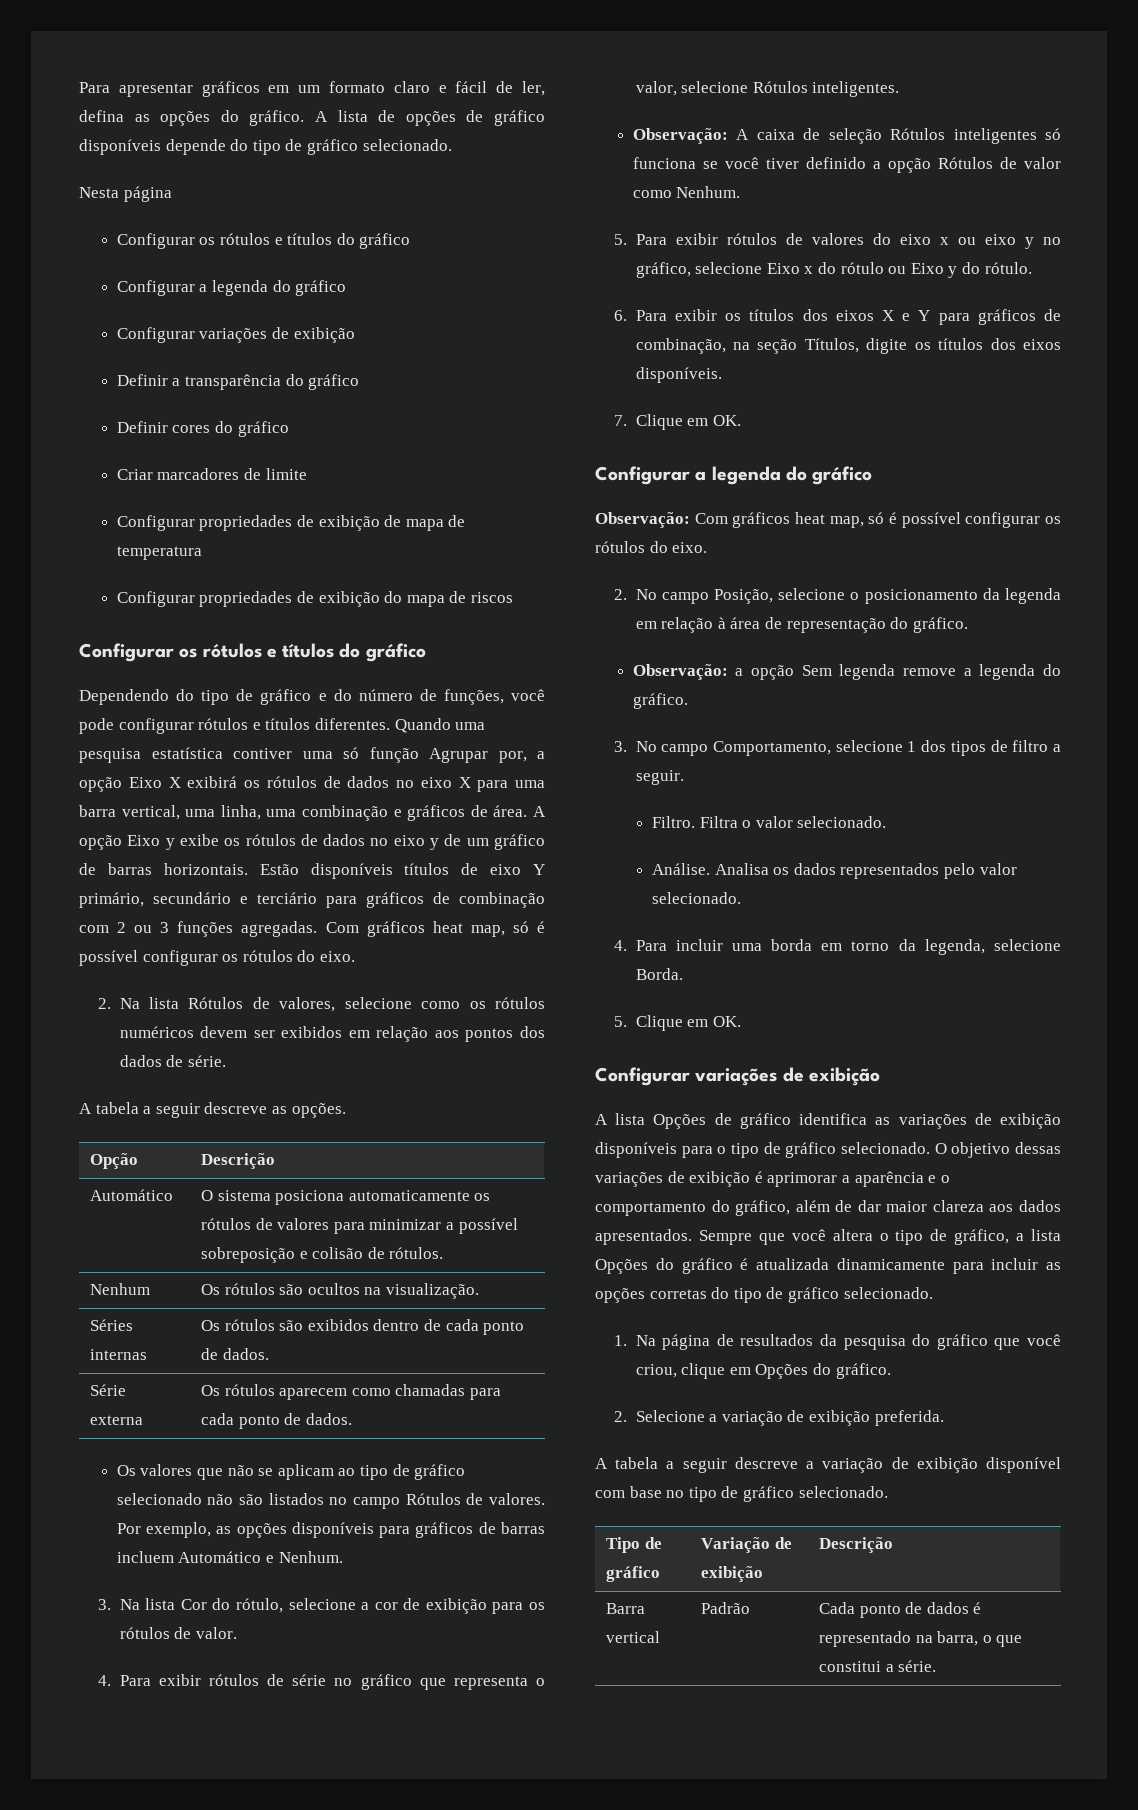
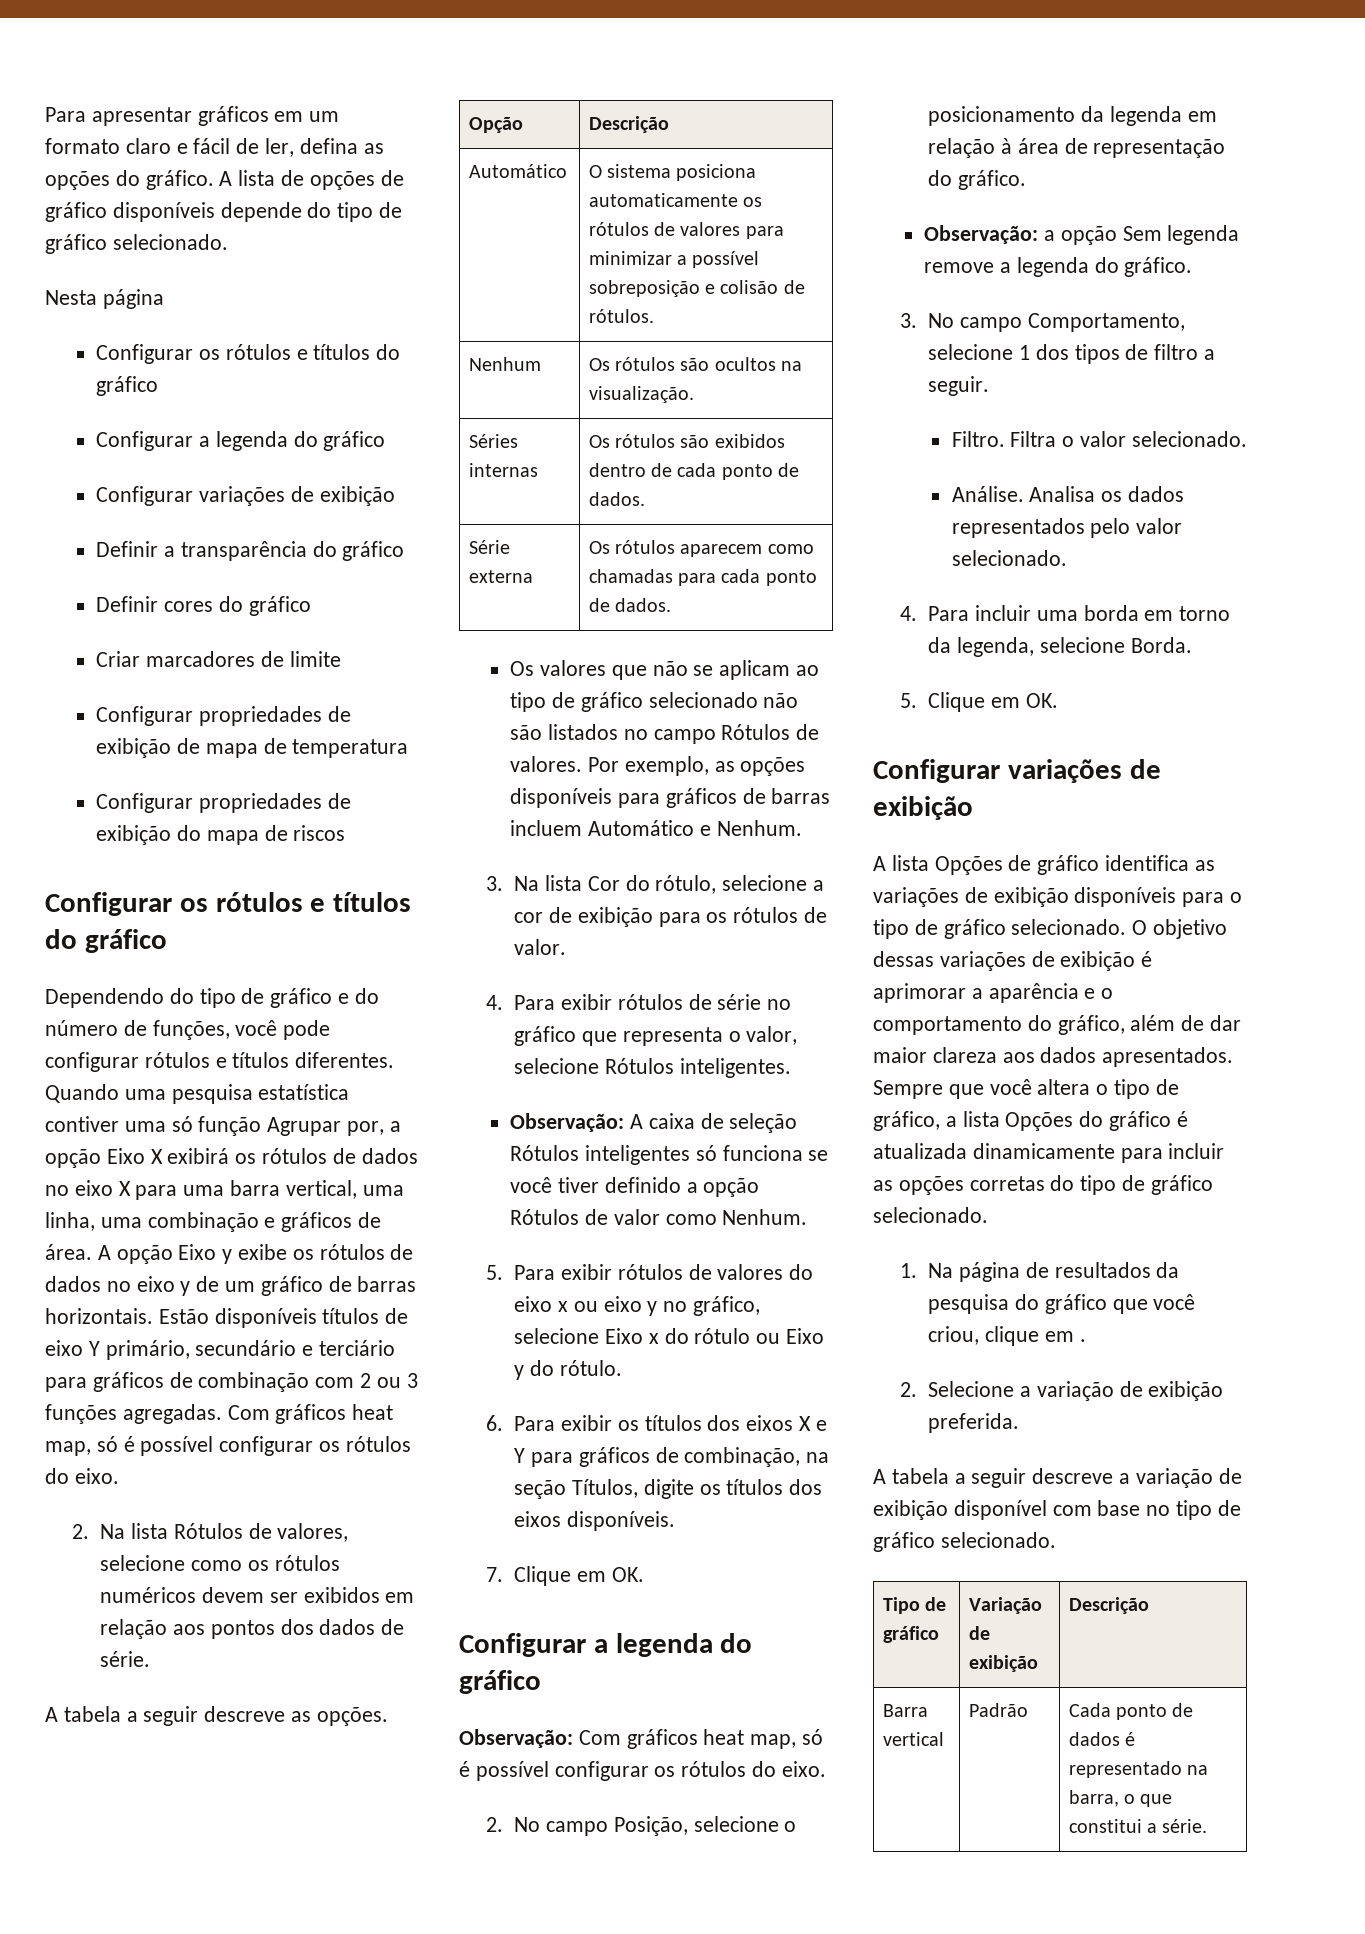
[755,1363,891,1379] Opções do gráfico. -> [1079,1339,1086,1342] .

